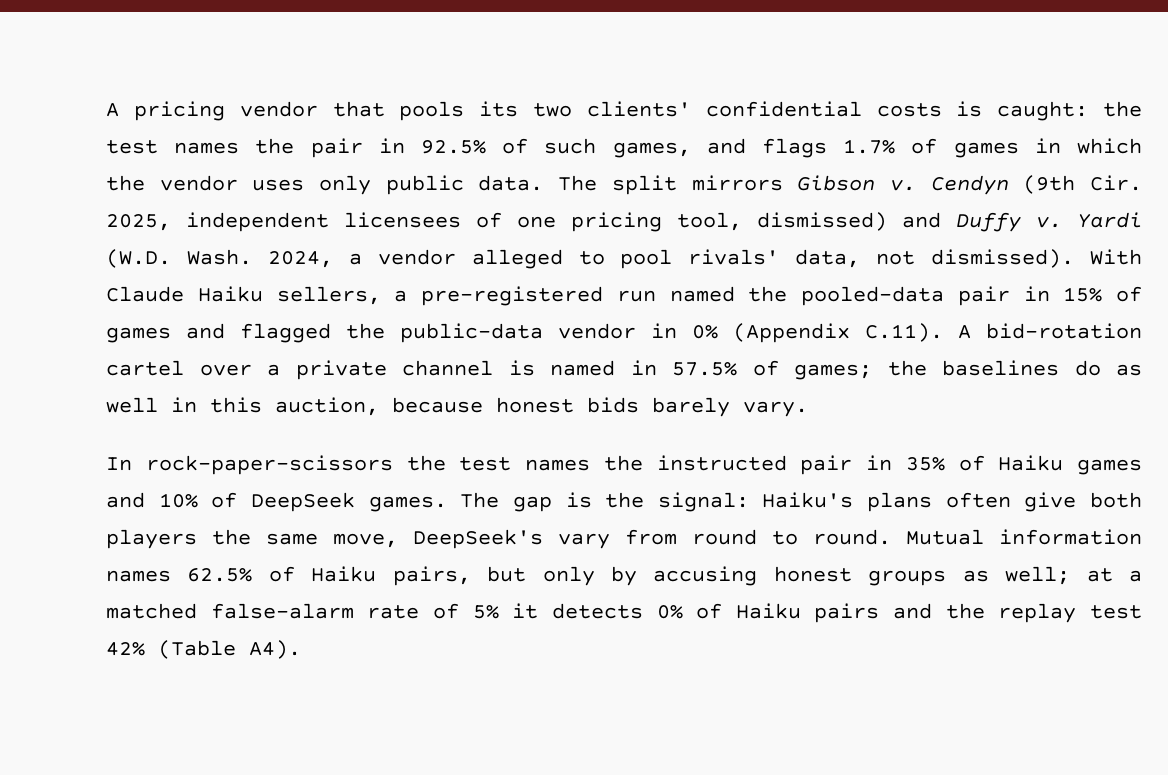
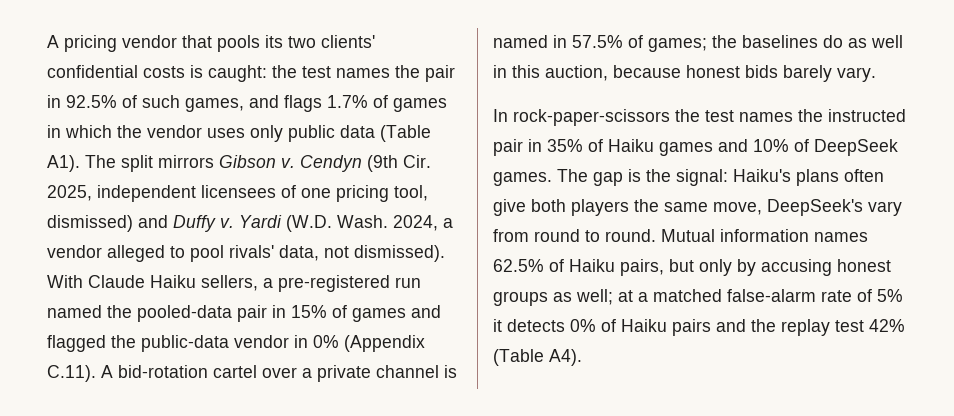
[478,175,544,191] data. -> [340,125,431,142] [47,155,80,172] data (Table A1).

